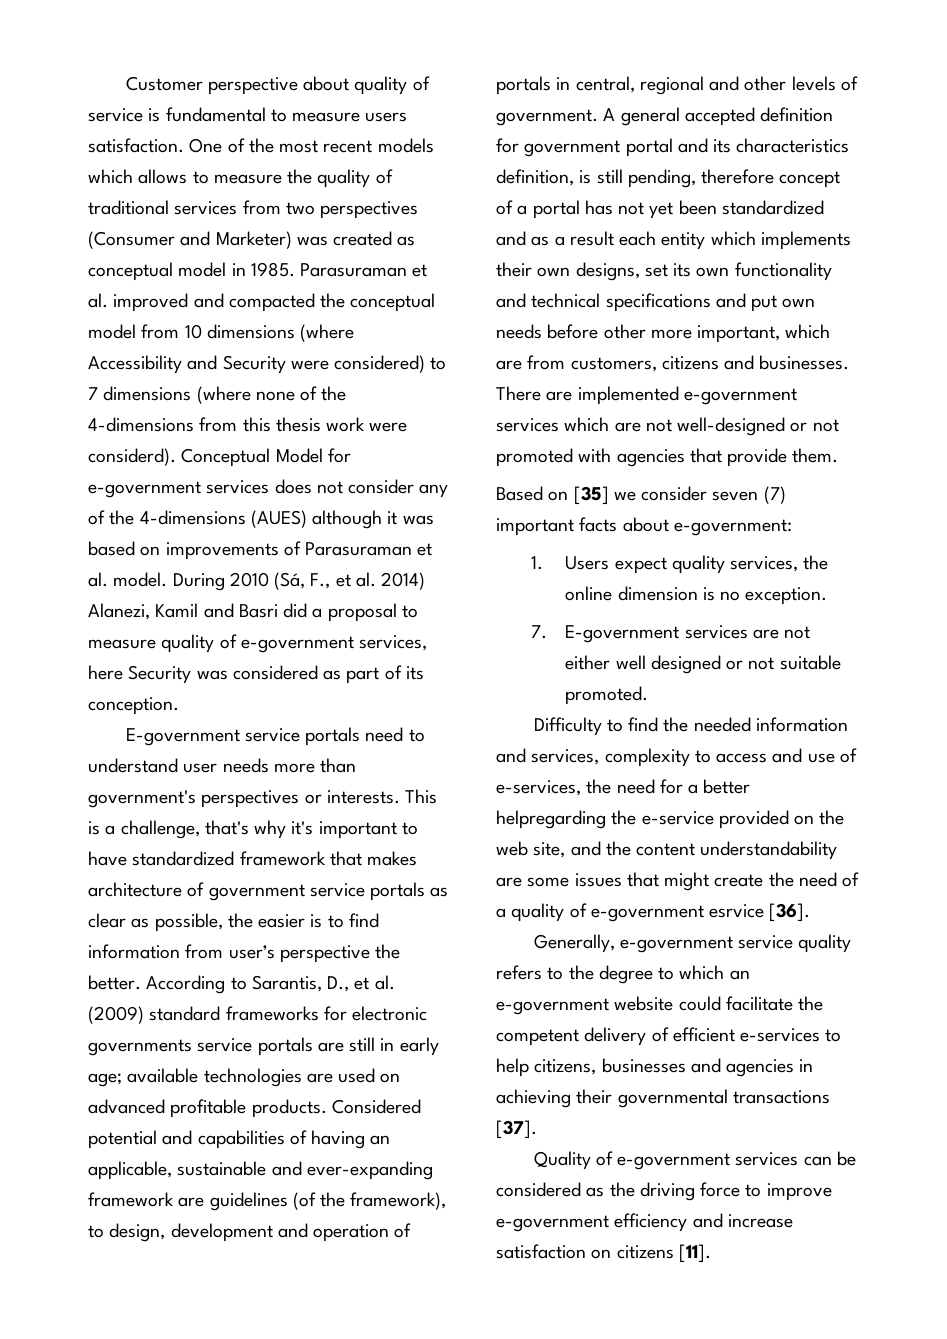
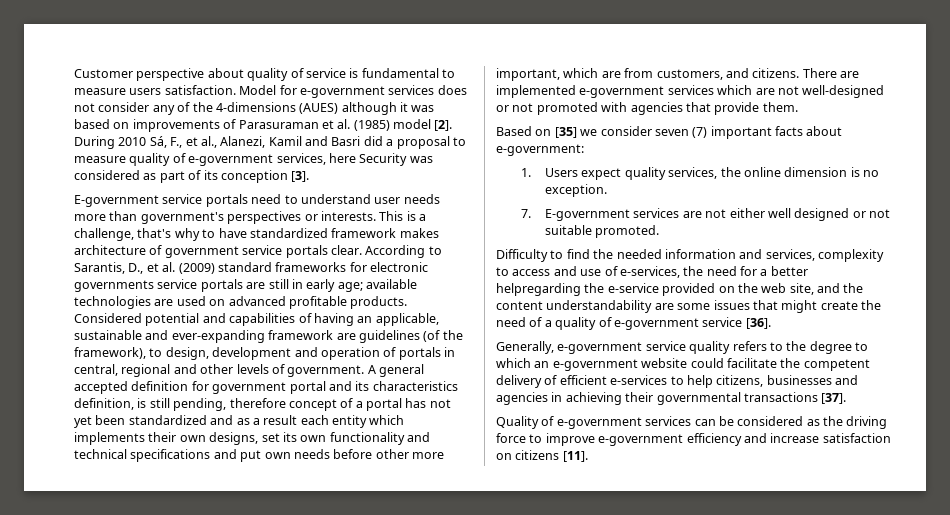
[189,138,434,153] [88,169,393,188] [88,200,419,219] [88,231,416,249] [88,262,428,281] [88,293,436,312] [88,324,355,342] [88,355,447,374] [88,386,347,404] [88,417,408,432] [88,448,271,467] One of the most recent models which allows to measure the quality of traditional services from two perspectives (Consumer and Marketer) was created as conceptual model in 1985. Parasuraman et al. improved and compacted the conceptual model from 10 dimensions (where Accessibility and Security were considered) to 7 dimensions (where none of the 4-dimensions from this thesis work were considerd). Conceptual -> (236, 90) none
[113,572,168,587] model. -> [353,119,453,131] (1985) model [2].
[274,572,306,590] (Sá, -> [149,136,167,148] Sá,
[355,572,426,590] al. 2014) -> [200,136,217,148] al.,
[88,697,179,715] conception. -> [220,170,310,183] conception [3].
[291,821,397,839] it's important -> (200, 234) none
[329,851,362,866] that -> (397, 233) none
[430,887,449,897] [88,913,379,932] [88,944,401,963] [88,975,141,990] as clear as possible, the easier is to find information from user’s perspective the better. -> [330,245,362,255] clear.
[661,355,850,370] citizens and businesses. -> [725,68,800,78] and citizens.
[709,904,765,918] esrvice -> [702,317,743,327] service

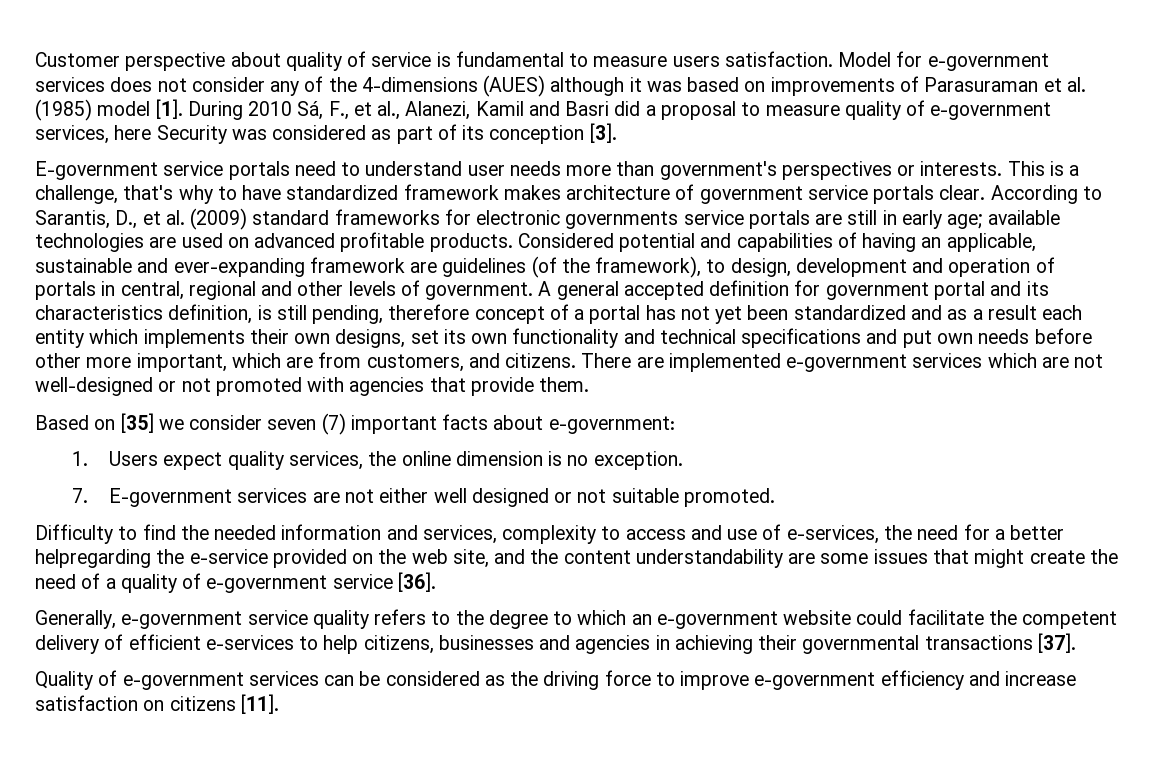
[434,120,453,131] [2]. -> [155,99,183,119] [1].

